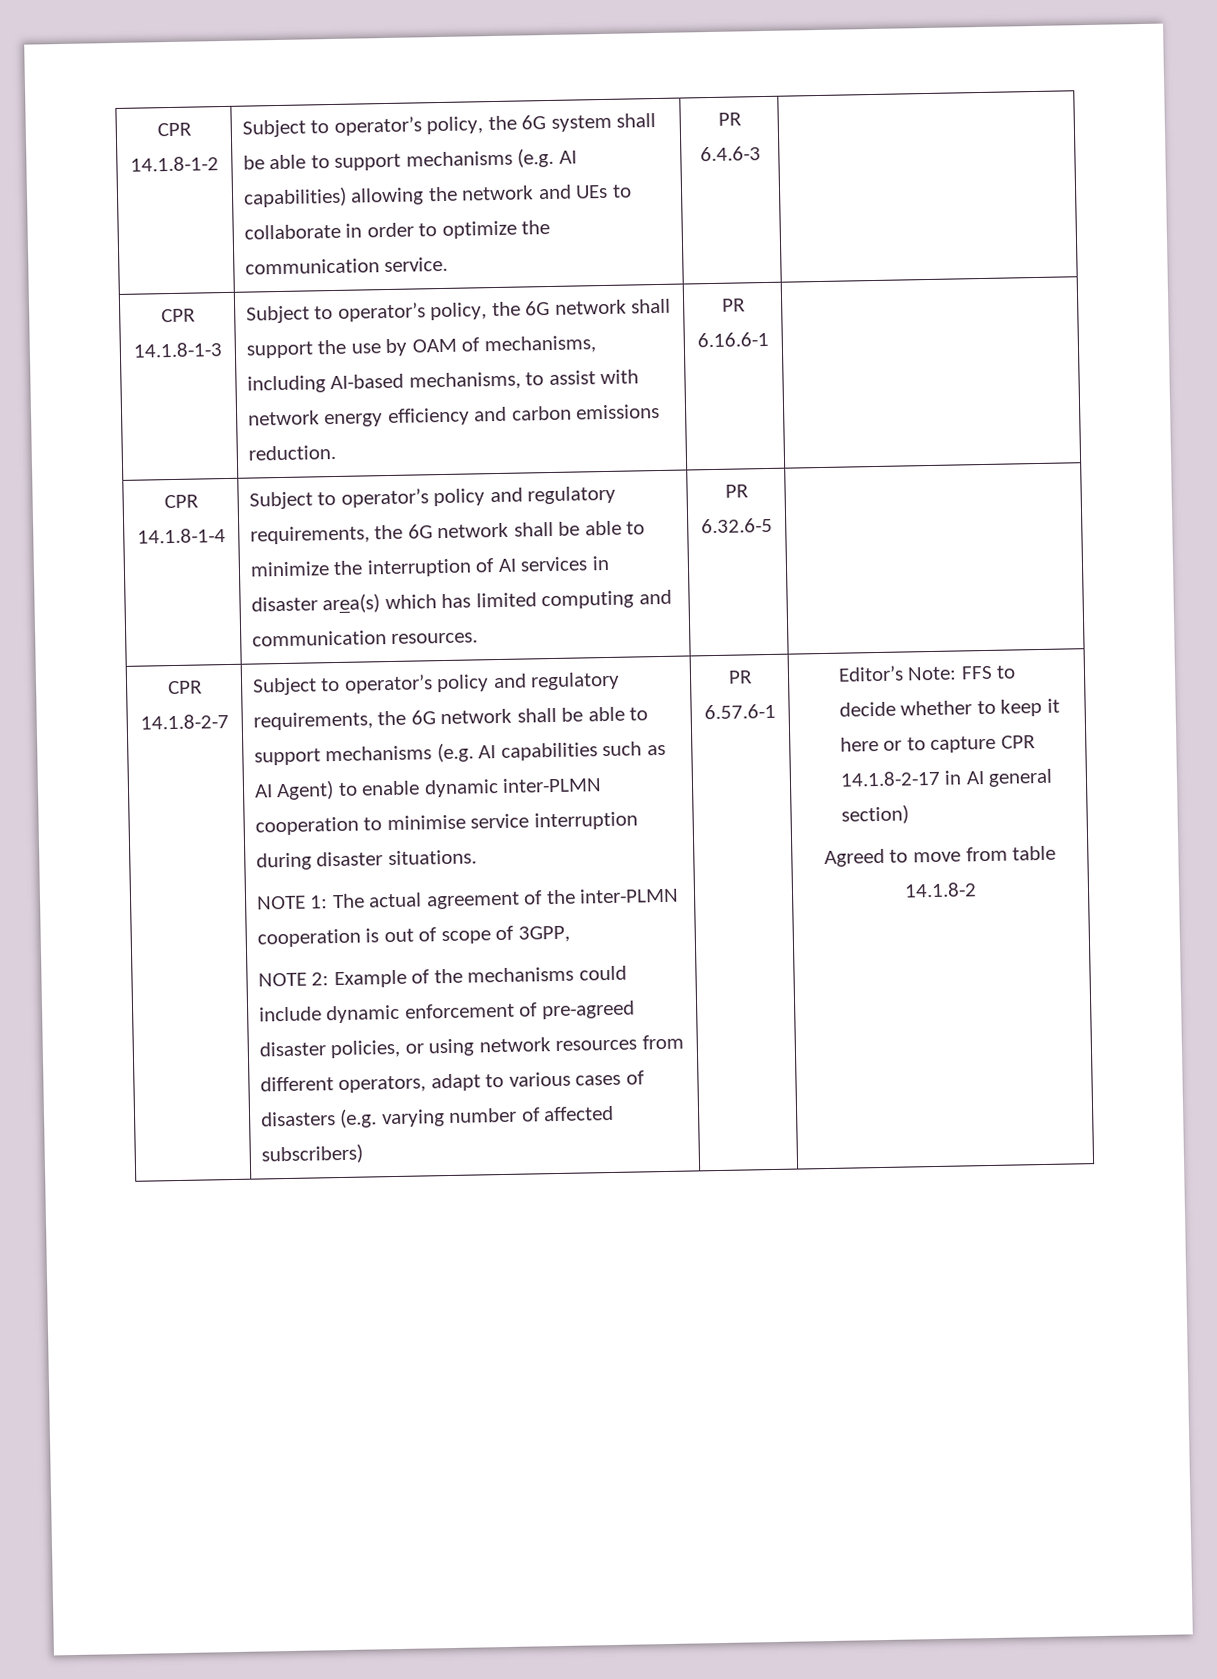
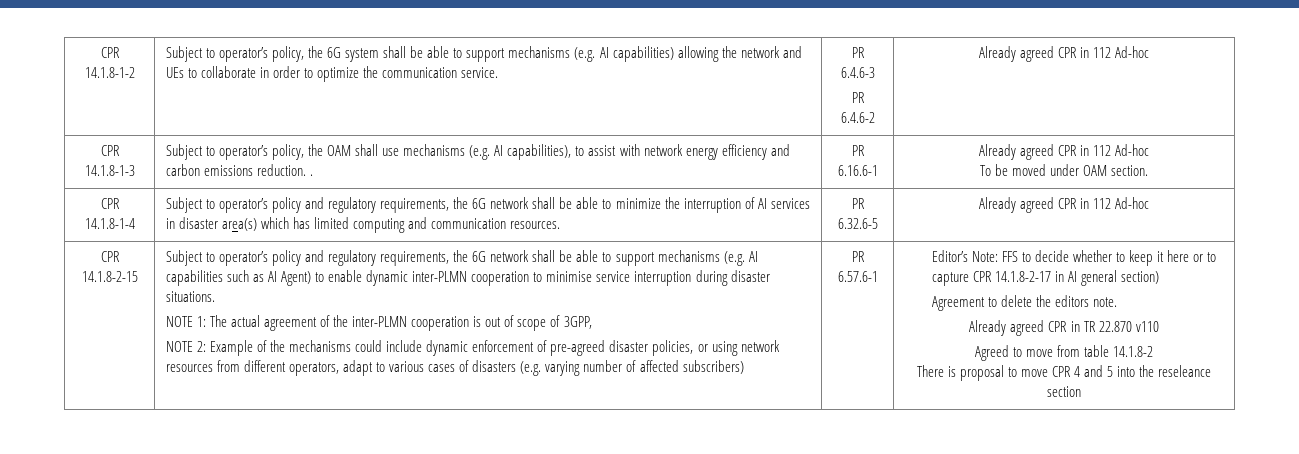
(761, 154) | -> [851,92,865,103] [840,112,875,123] [978,46,1150,62] // PR 6.4.6-2 | Already agreed CPR in 112 Ad-hoc
[525,298,672,316] [245,335,596,359] [246,371,521,394] 6G network shall support the use by OAM of mechanisms, including AI-based mechanisms, -> [327,144,572,160] OAM shall use mechanisms (e.g. AI capabilities),
(336, 452) none -> [309,174,313,176] .
(769, 339) none -> [978,144,1150,160] [979,164,1149,176] Already agreed CPR in 112 Ad-hoc // To be moved under OAM section.
[166,680,203,695] [140,714,229,730] // CPR 14.1.8-2-7 -> [978,197,1150,213] [100,251,120,262] [81,271,138,282] Already agreed CPR in 112 Ad-hoc // CPR 14.1.8-2-15
(909, 814) none -> [931,295,1117,311] [969,320,1159,336] // Agreement to delete the editors note. // Already agreed CPR in TR 22.870 v110
(977, 890) none -> [916,365,1212,381] [1047,386,1081,397] // There is proposal to move CPR 4 and 5 into the reseleance section

